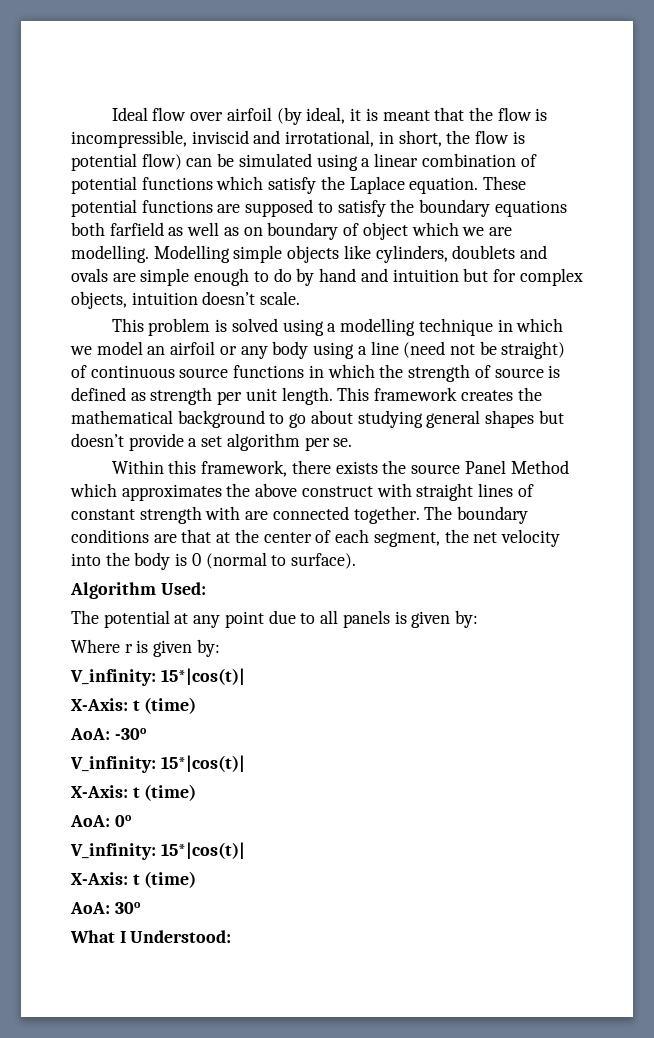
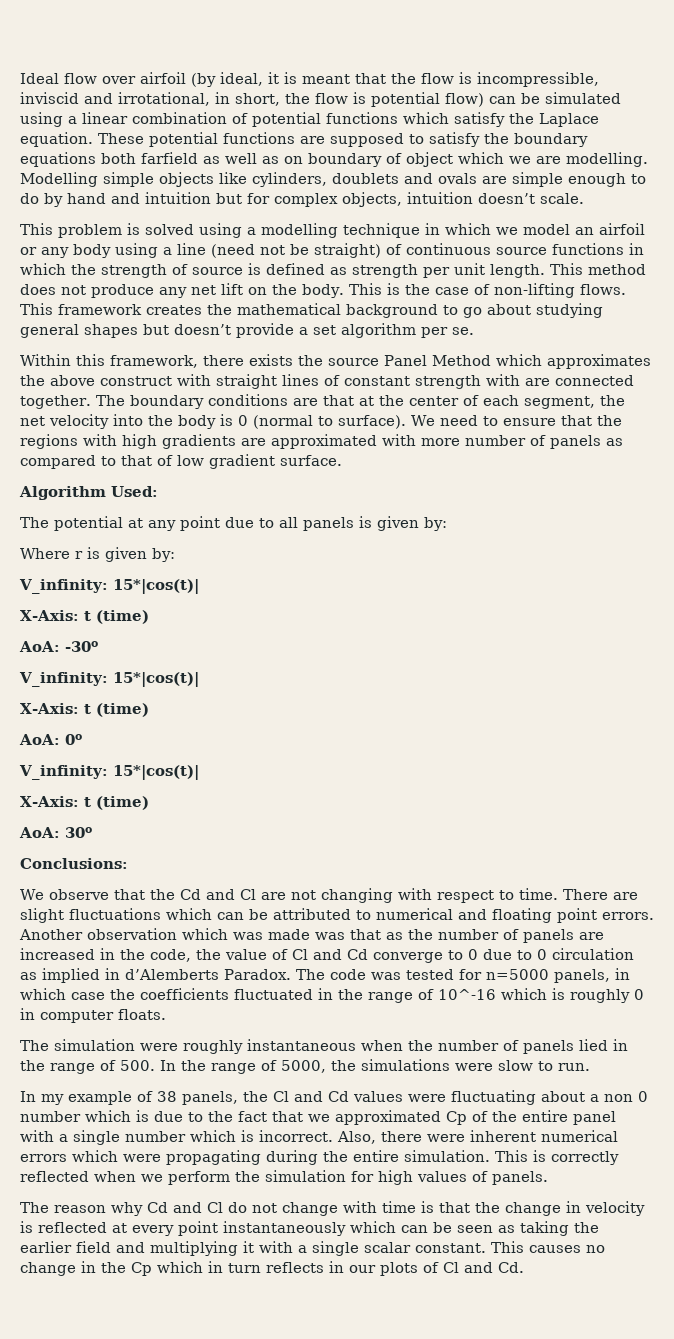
(370, 394) none -> [588,264,646,275] [20,283,626,298] [20,303,53,315] method does not produce any net lift on the body. This is the case of non-lifting flows. This
(357, 561) none -> [411,415,622,426] [20,434,623,449] [20,454,342,469] We need to ensure that the regions with high gradients are approximated with more number of panels as compared to that of low gradient surface.
[70,930,232,943] What I Understood: -> [20,858,128,869] [20,888,638,903] [20,908,654,923] [19,928,604,943] [20,948,634,963] [20,968,630,983] [20,988,644,1003] [20,1008,166,1023] [20,1039,628,1054] [20,1059,590,1074] [20,1090,648,1105] [20,1110,616,1125] [20,1130,618,1145] [20,1150,619,1165] [20,1170,548,1185] [20,1201,645,1216] [20,1221,599,1236] [20,1241,605,1256] [20,1261,524,1276] Conclusions: // We observe that the Cd and Cl are not changing with respect to time. There are slight fluctuations which can be attributed to numerical and floating point errors. Another observation which was made was that as the number of panels are increased in the code, the value of Cl and Cd converge to 0 due to 0 circulation as implied in d’Alemberts Paradox. The code was tested for n=5000 panels, in which case the coefficients fluctuated in the range of 10^-16 which is roughly 0 in computer floats. // The simulation were roughly instantaneous when the number of panels lied in the range of 500. In the range of 5000, the simulations were slow to run. // In my example of 38 panels, the Cl and Cd values were fluctuating about a non 0 number which is due to the fact that we approximated Cp of the entire panel with a single number which is incorrect. Also, there were inherent numerical errors which were propagating during the entire simulation. This is correctly reflected when we perform the simulation for high values of panels. // The reason why Cd and Cl do not change with time is that the change in velocity is reflected at every point instantaneously which can be seen as taking the earlier field and multiplying it with a single scalar constant. This causes no change in the Cp which in turn reflects in our plots of Cl and Cd.

